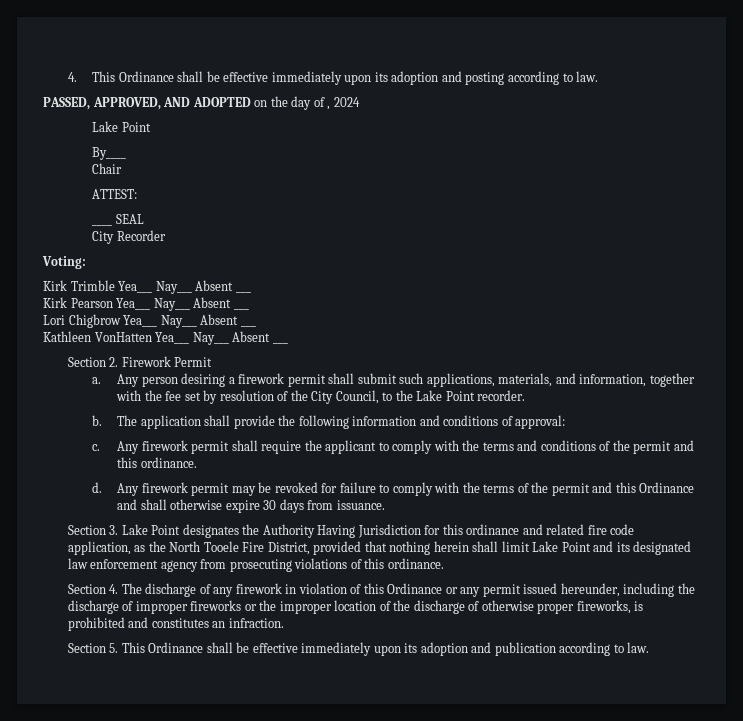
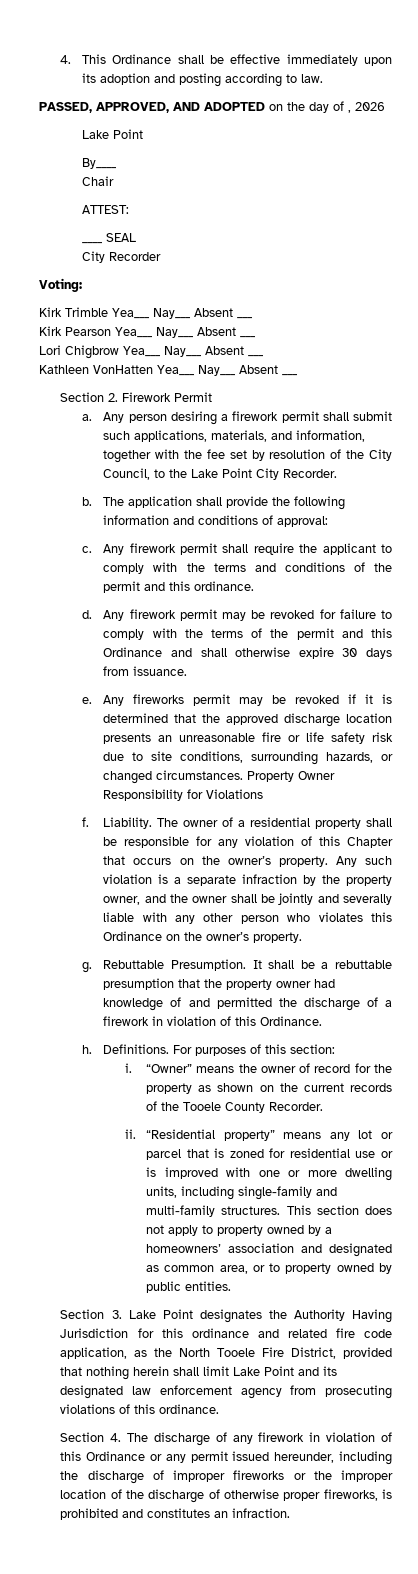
[333,97,360,107] 2024 -> [355,102,385,111] 2026
[477,390,526,401] recorder. -> [256,468,338,480] City Recorder.
(385, 505) none -> [81,694,393,706] [103,713,392,727] [103,732,393,744] [103,751,393,765] [103,770,336,784] [103,789,264,801] [81,817,392,829] [103,836,393,848] [103,856,392,867] [103,874,392,886] [103,893,393,905] [103,912,393,924] [103,931,303,943] [81,959,392,973] [103,978,336,990] [103,997,392,1011] [103,1016,323,1026] [81,1044,336,1056] [124,1063,393,1073] [146,1083,392,1094] [146,1101,324,1113] [124,1129,393,1141] [146,1148,393,1160] [146,1167,392,1181] [146,1186,338,1200] [146,1205,392,1217] [146,1225,333,1236] [146,1243,392,1257] [146,1263,392,1274] [146,1281,232,1293] // e. Any fireworks permit may be revoked if it is determined that the approved discharge location presents an unreasonable fire or life safety risk due to site conditions, surrounding hazards, or changed circumstances. Property Owner Responsibility for Violations // f. Liability. The owner of a residential property shall be responsible for any violation of this Chapter that occurs on the owner’s property. Any such violation is a separate infraction by the property owner, and the owner shall be jointly and severally liable with any other person who violates this Ordinance on the owner’s property. // g. Rebuttable Presumption. It shall be a rebuttable presumption that the property owner had knowledge of and permitted the discharge of a firework in violation of this Ordinance. // h. Definitions. For purposes of this section: // i. “Owner” means the owner of record for the property as shown on the current records of the Tooele County Recorder. // ii. “Residential property” means any lot or parcel that is zoned for residential use or is improved with one or more dwelling units, including single-family and multi-family structures. This section does not apply to property owned by a homeowners’ association and designated as common area, or to property owned by public entities.
[67,642,650,656] // Section 5. This Ordinance shall be effective immediately upon its adoption and publication according to law. -> (291, 1513) none

